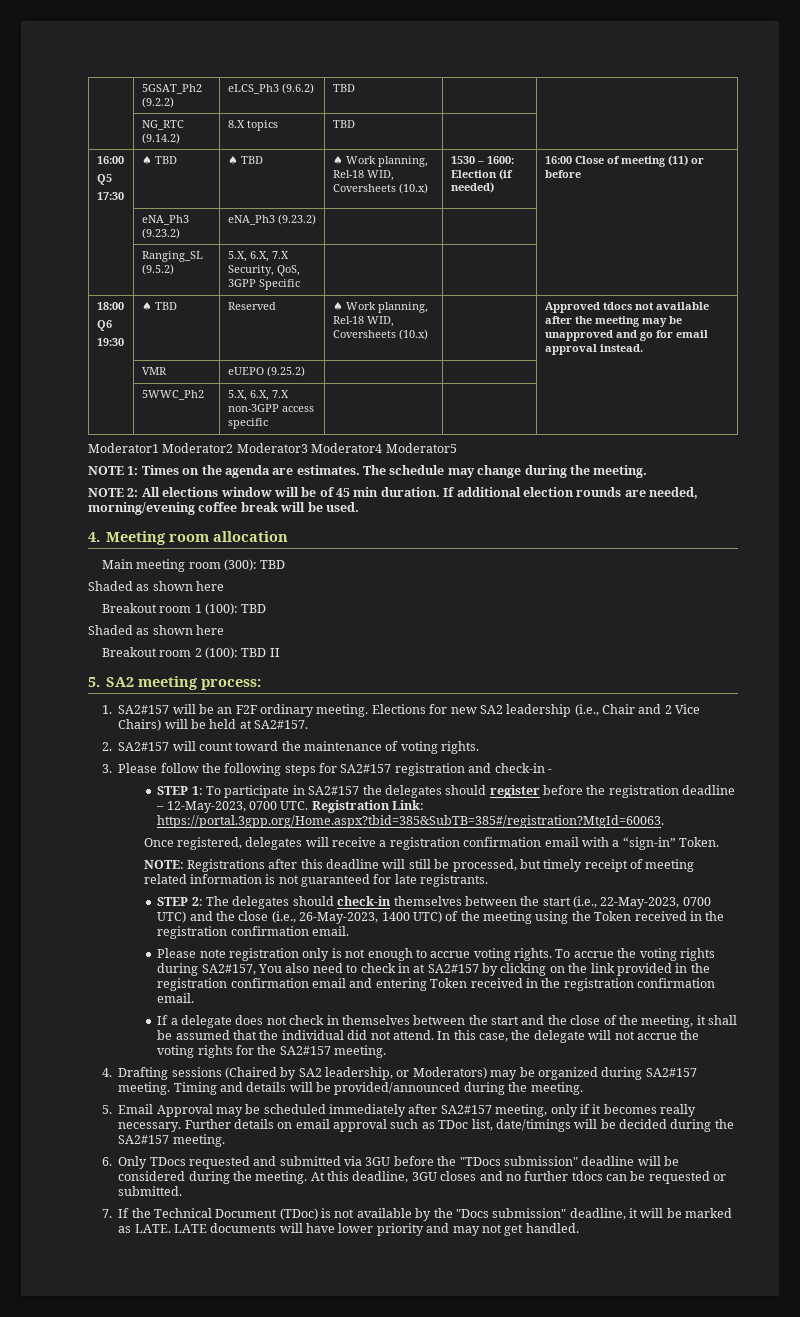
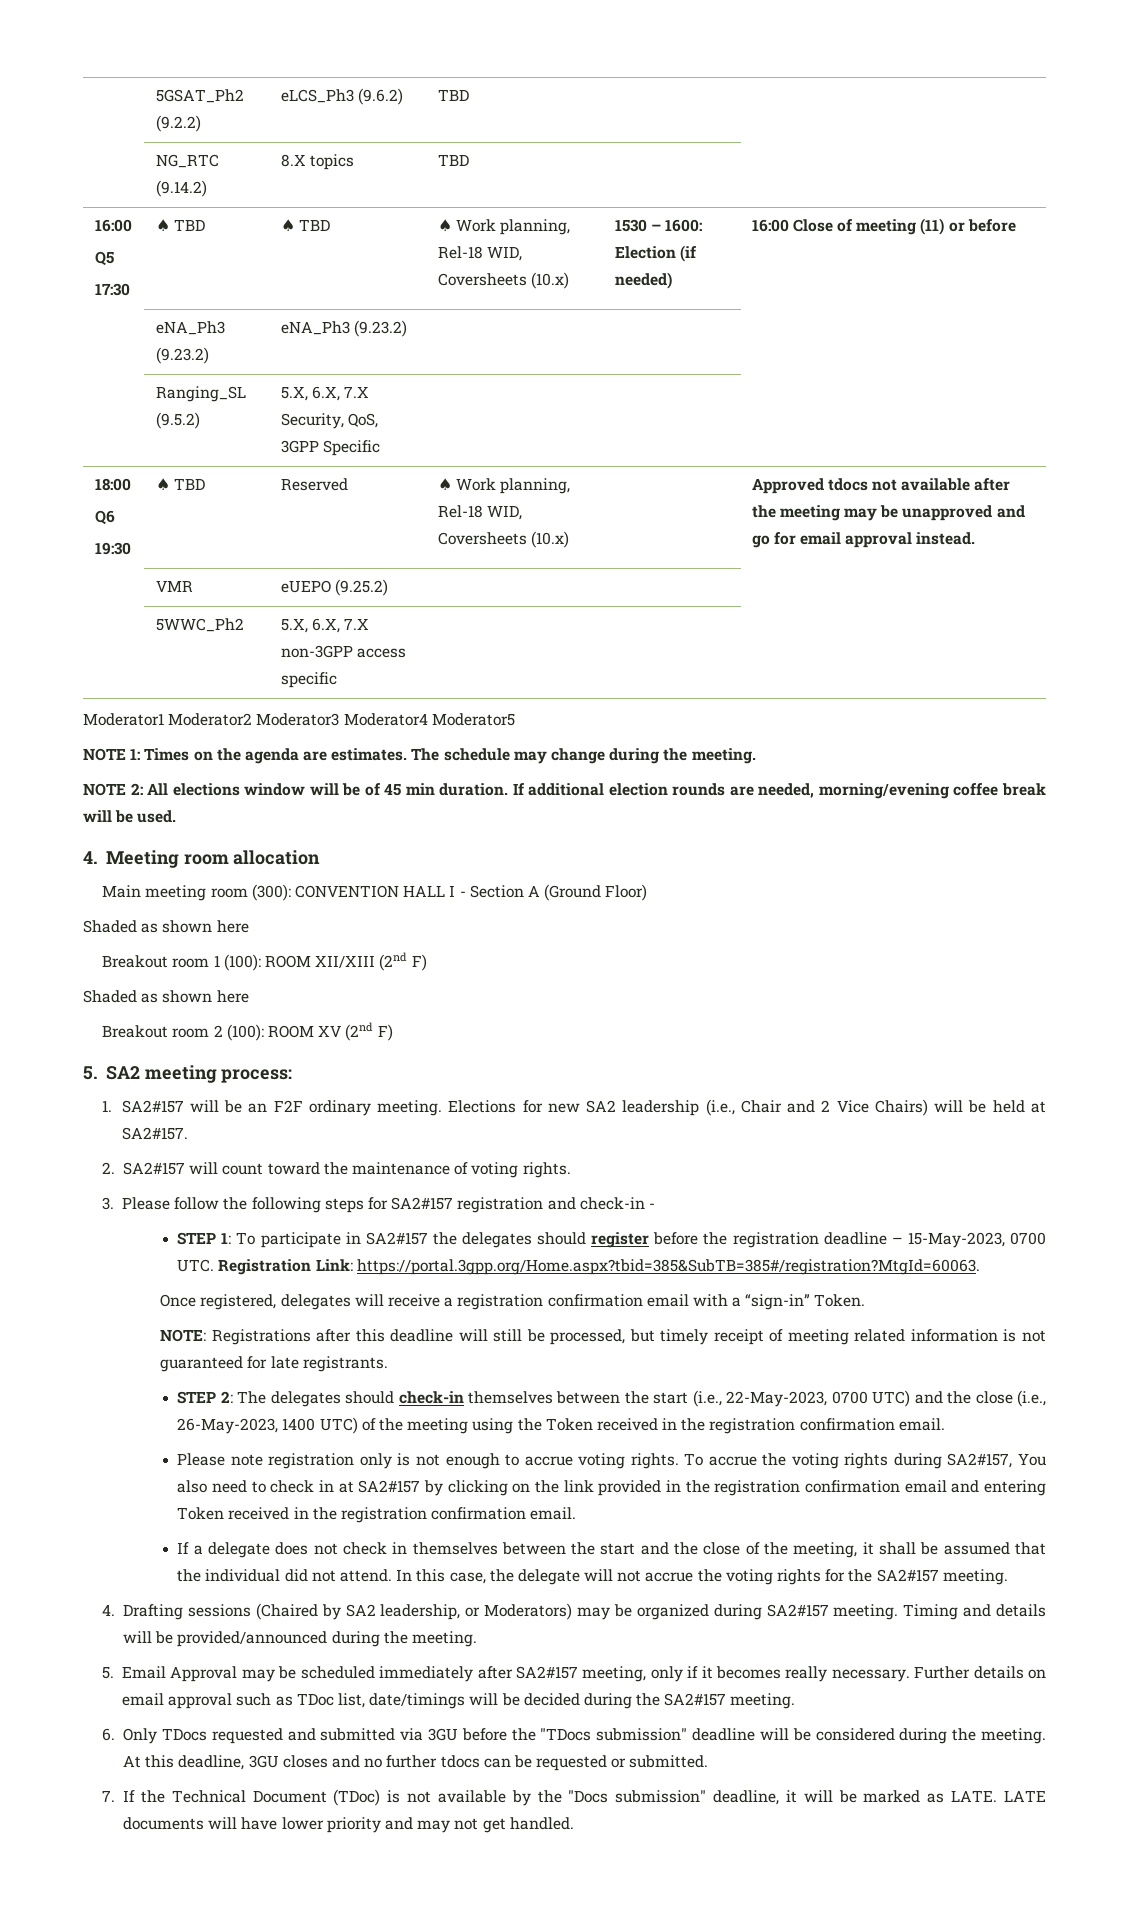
[260,560,286,569] TBD -> [295,884,648,901] CONVENTION HALL I - Section A (Ground Floor)
[241,604,267,613] TBD -> [265,952,427,971] ROOM XII/XIII (2nd F)
[241,648,280,657] TBD II -> [268,1022,393,1041] ROOM XV (2nd F)
[166,801,246,813] 12-May-2023, -> [907,1232,1005,1248] 15-May-2023,

